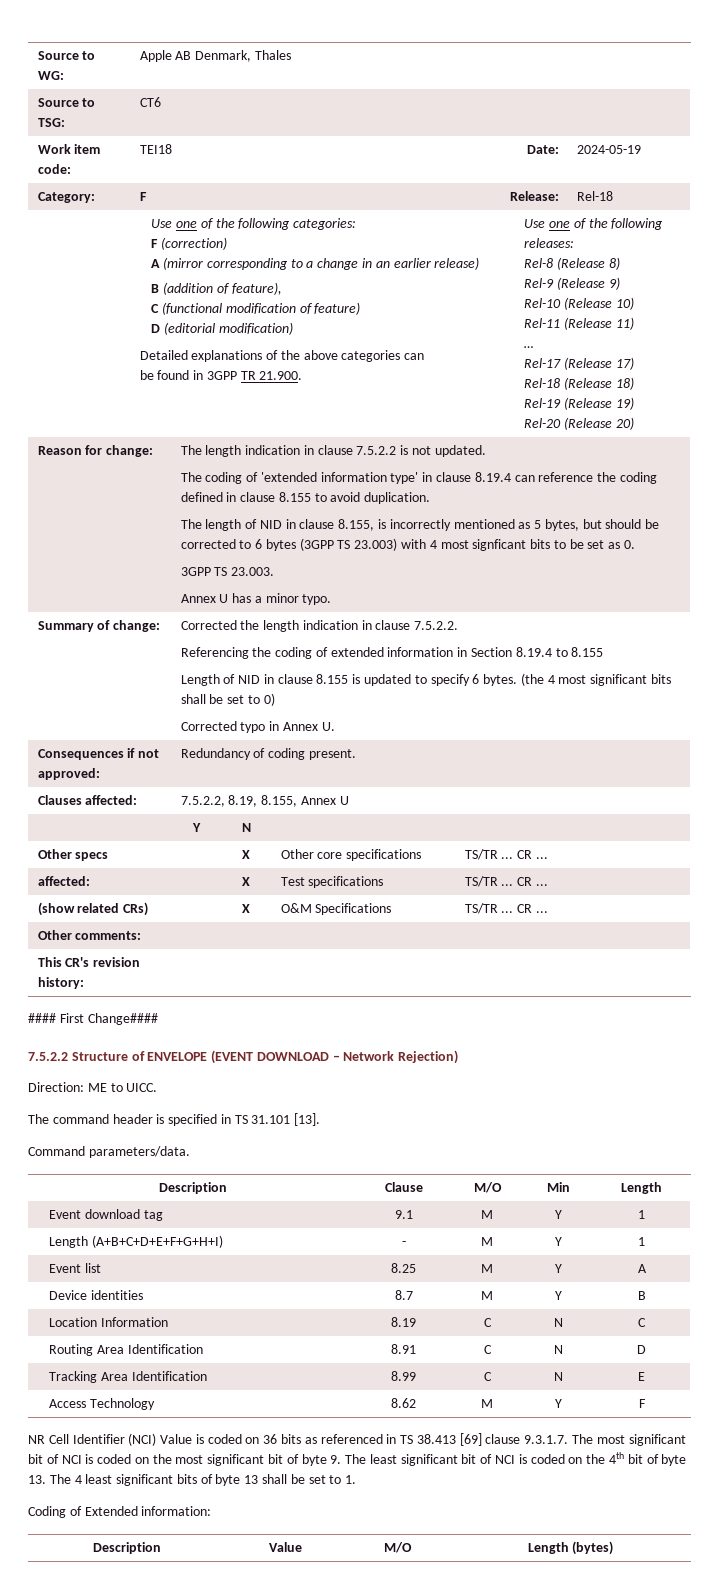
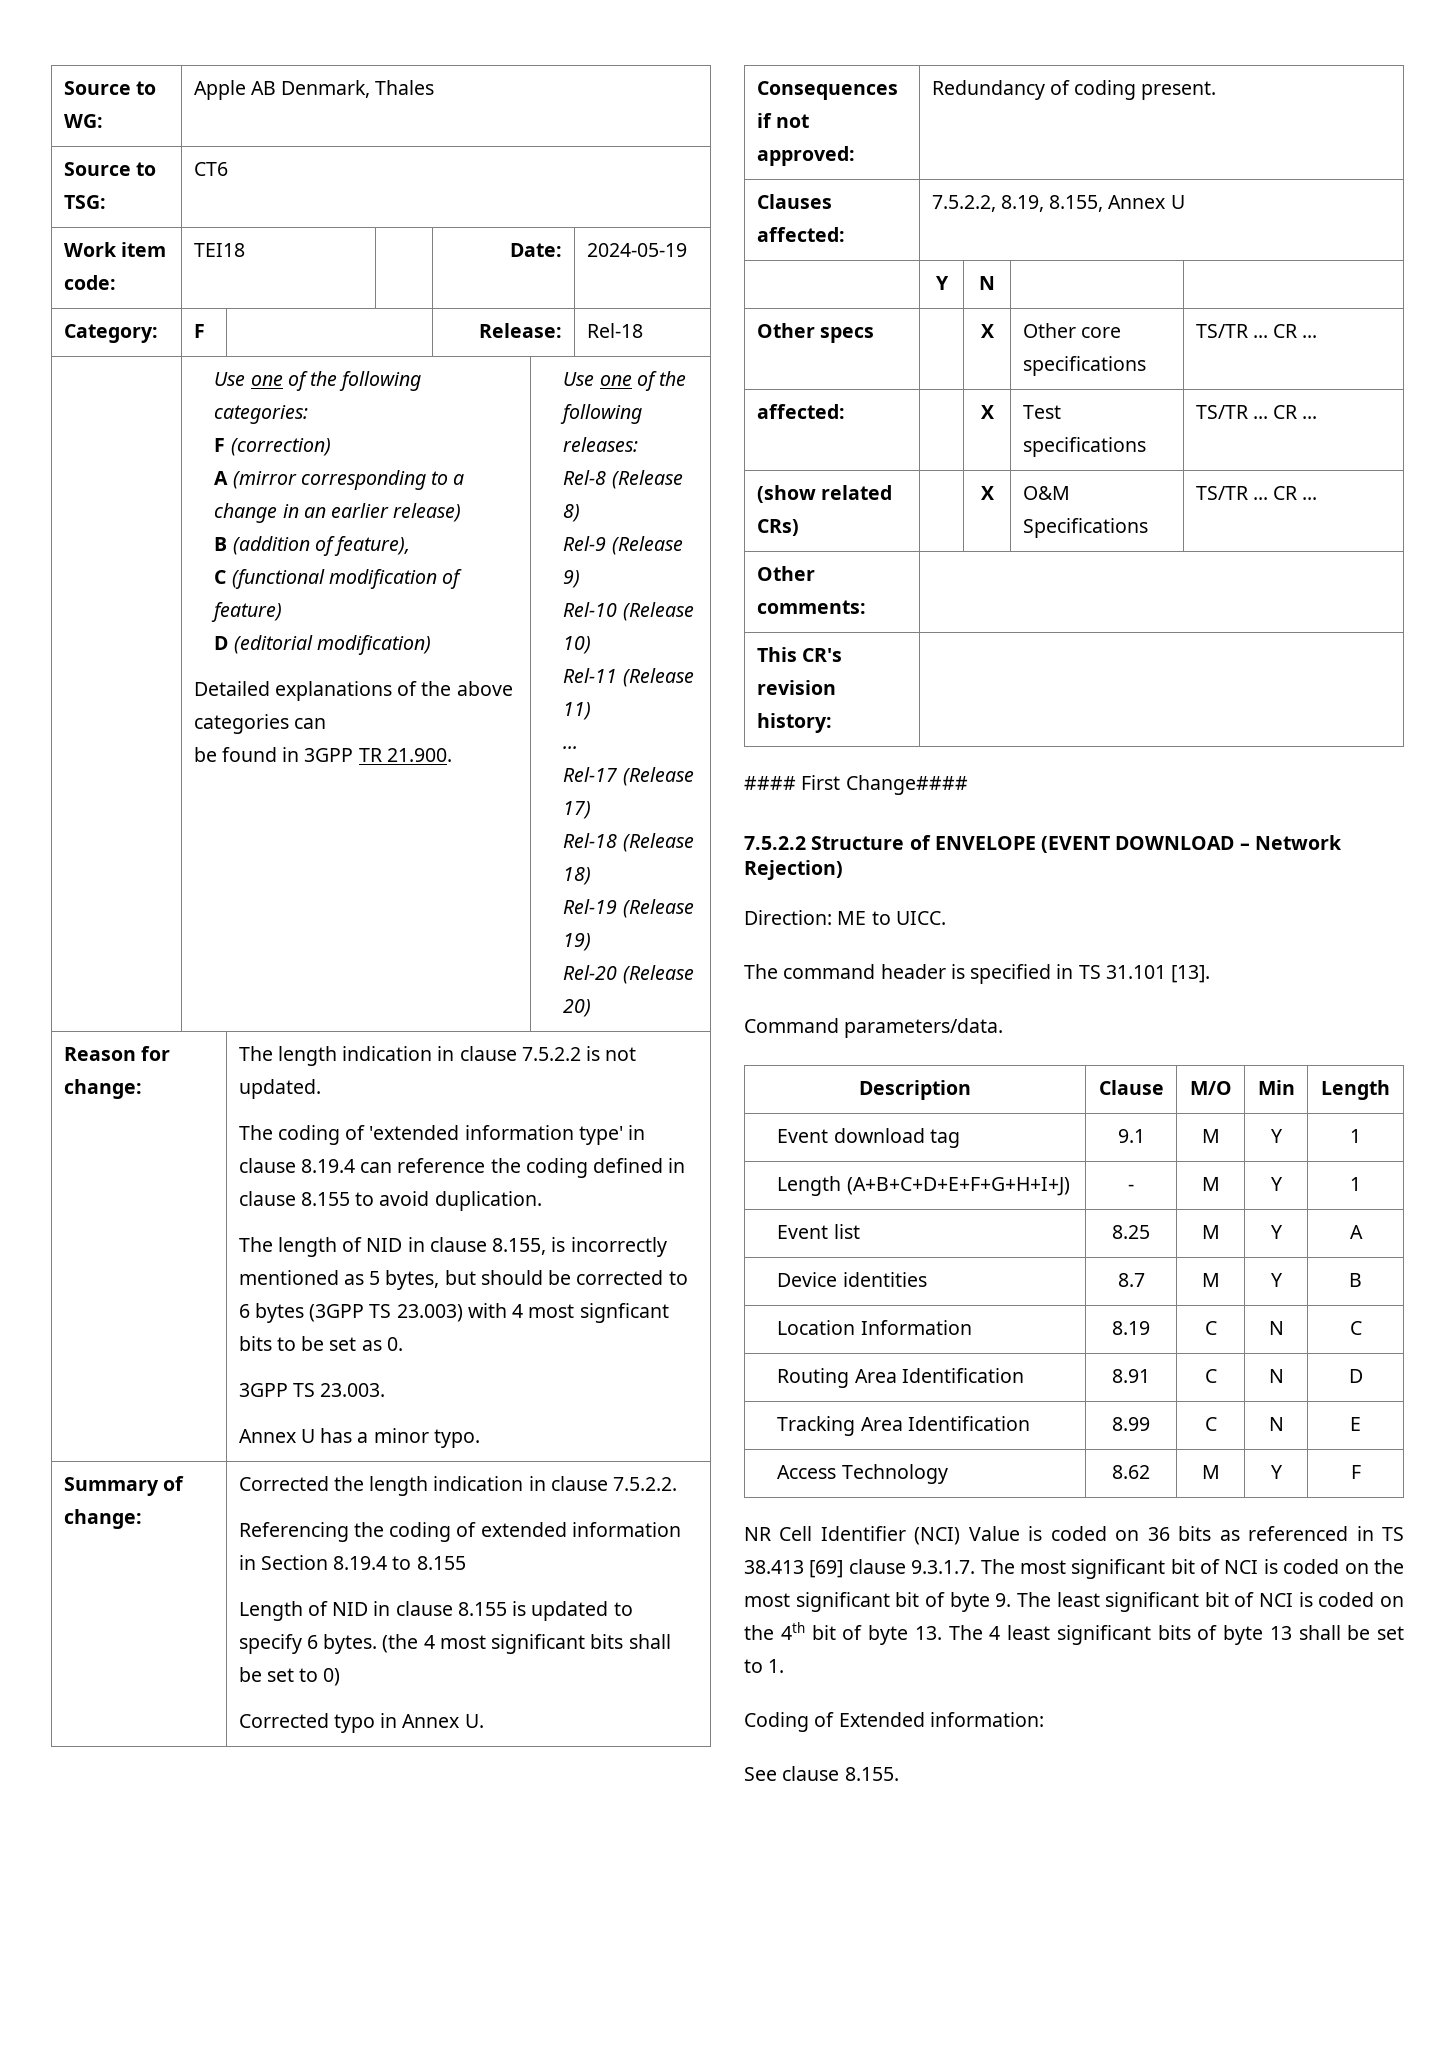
[92,1235,224,1248] (A+B+C+D+E+F+G+H+I) -> [846,1177,1070,1196] (A+B+C+D+E+F+G+H+I+J)
[93,1542,161,1554] [268,1542,302,1552] [384,1542,412,1553] [527,1541,614,1555] // Description | Value | M/O | Length (bytes) -> [744,1766,899,1781] // See clause 8.155.

